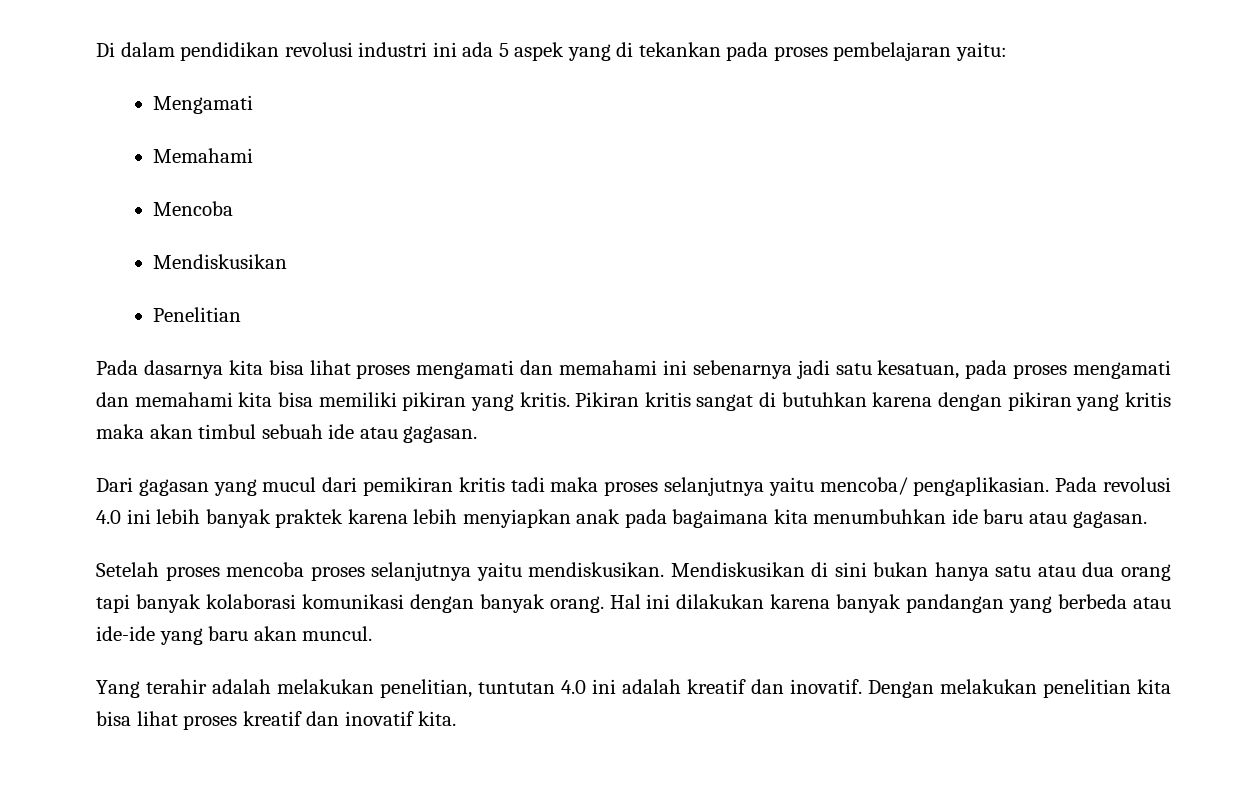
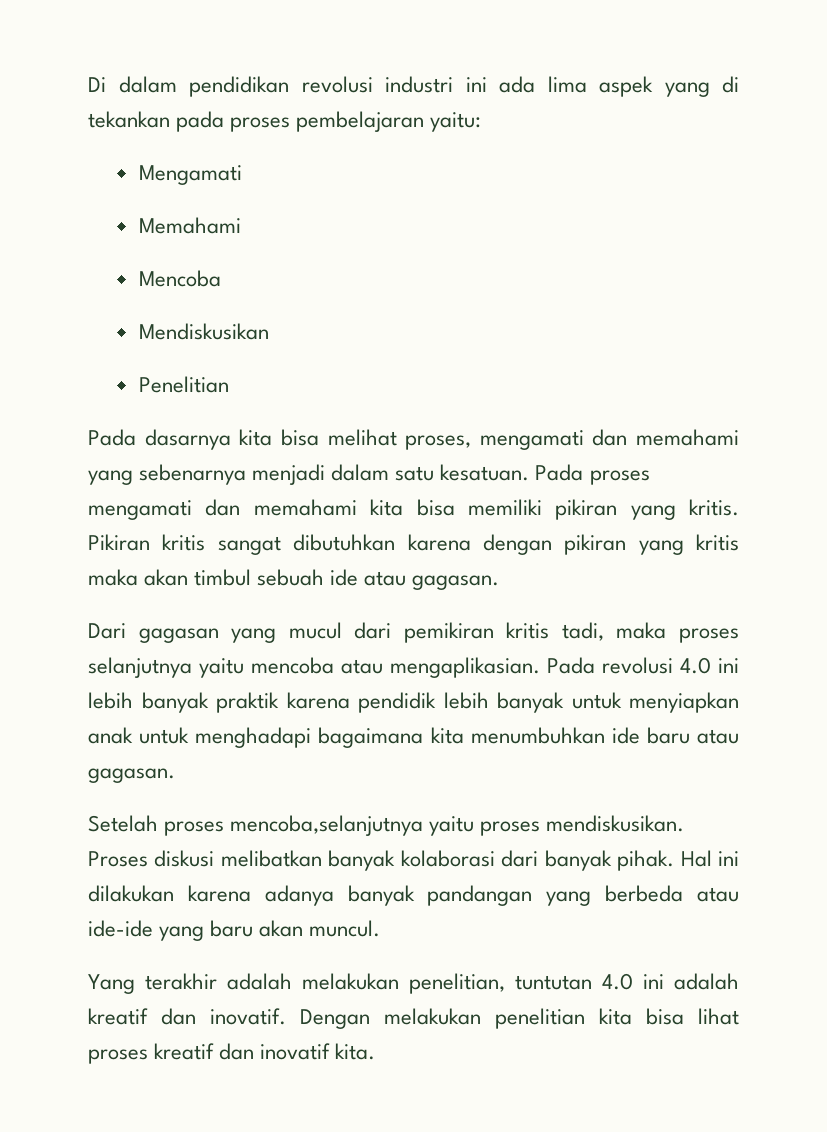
[498,43,509,57] 5 -> [547,76,587,93] lima
[309,360,1008,379] lihat proses mengamati dan memahami ini sebenarnya jadi satu kesatuan, pada -> [327,429,739,450] [88,464,584,485] melihat proses, mengamati dan memahami yang sebenarnya menjadi dalam satu kesatuan. Pada
[759,392,867,407] di butuhkan -> [293,534,396,551] dibutuhkan
[510,477,545,492] tadi -> [561,622,604,641] tadi,
[819,477,1050,496] mencoba/ pengaplikasian. -> [251,657,540,678] mencoba atau mengaplikasian.
[275,509,667,528] praktek karena lebih menyiapkan anak pada -> [216,692,739,713] [88,727,312,748] praktik karena pendidik lebih banyak untuk menyiapkan anak untuk menghadapi
[226,562,1171,581] [96,594,604,613] mencoba proses selanjutnya yaitu mendiskusikan. Mendiskusikan di sini bukan hanya satu atau dua orang tapi banyak kolaborasi komunikasi dengan banyak orang. -> [230,815,685,836] [88,850,675,871] mencoba,selanjutnya yaitu proses mendiskusikan. Proses diskusi melibatkan banyak kolaborasi dari banyak pihak.
(831, 601) none -> [264,885,334,906] adanya
[146,679,207,694] terahir -> [145,973,217,990] terakhir

